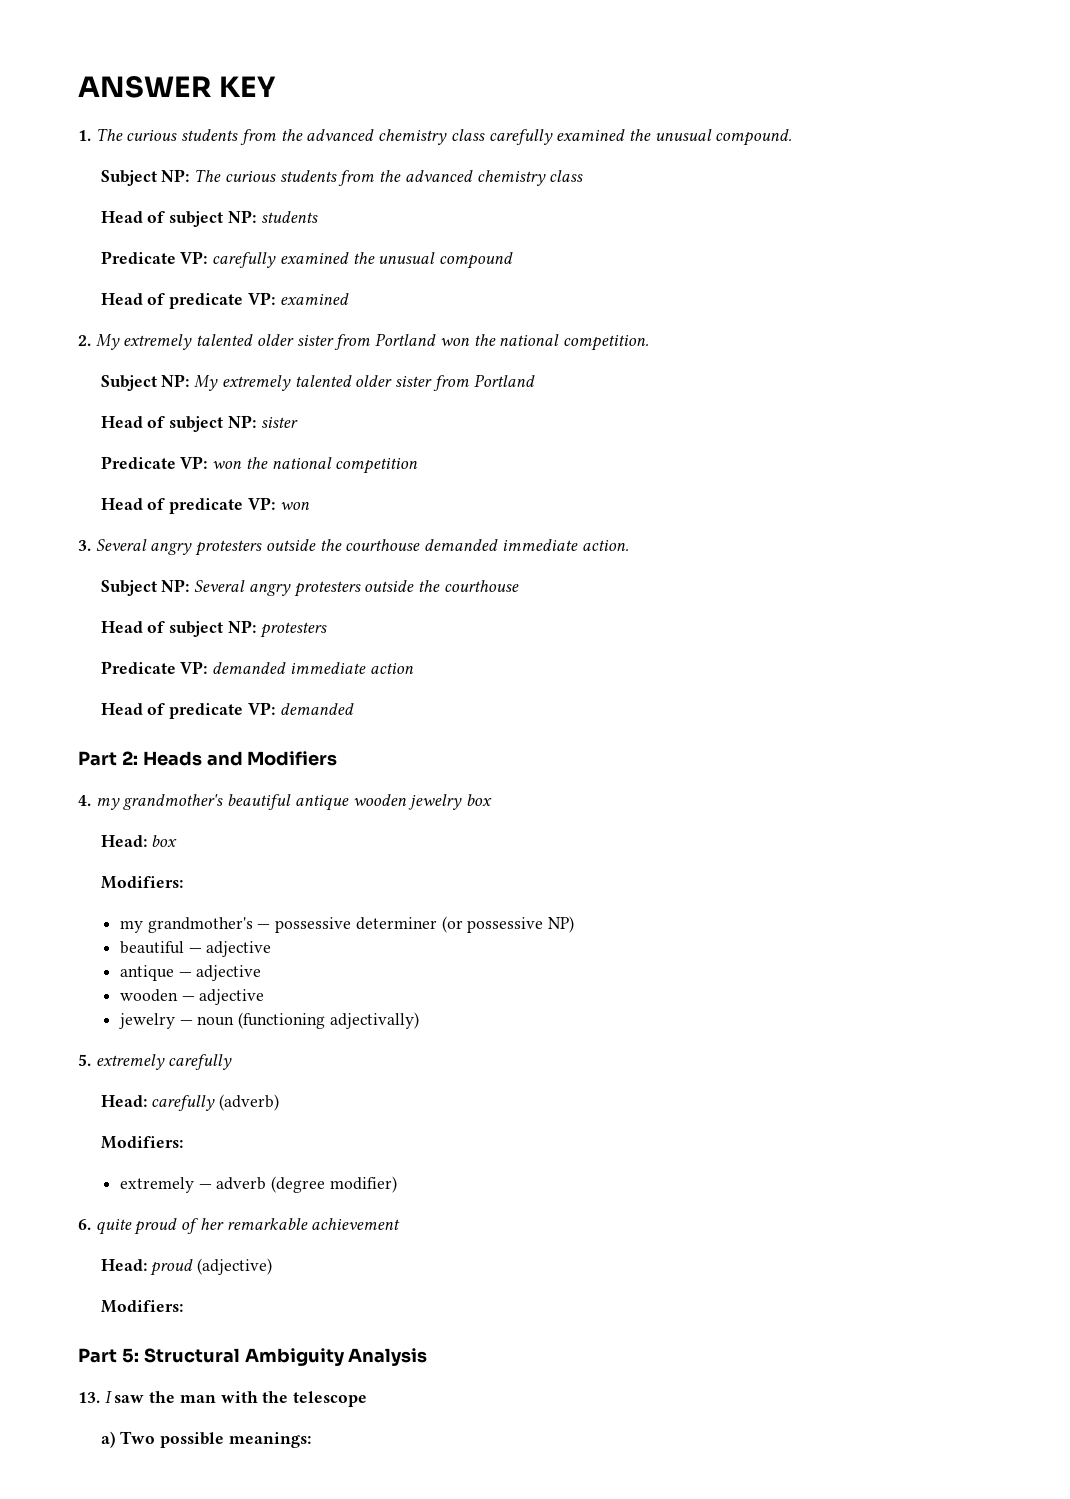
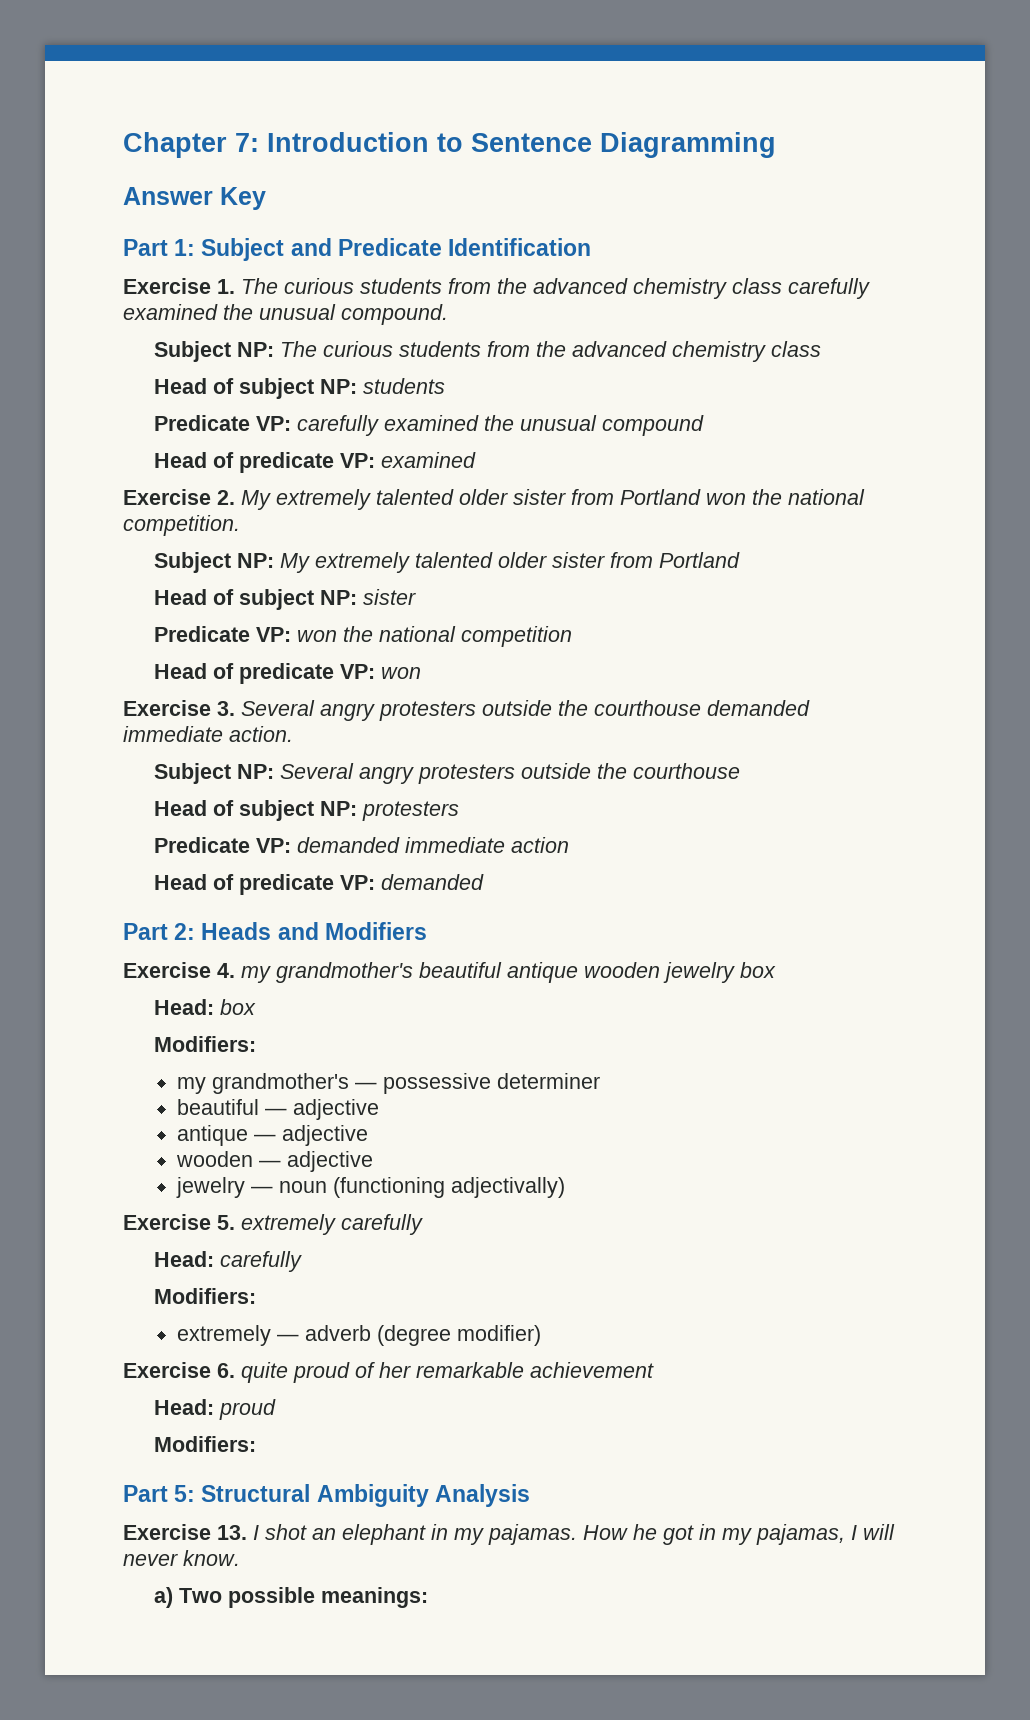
[78,75,276,98] ANSWER KEY // -> [123,132,776,158] [123,187,266,210] [123,238,592,261] [123,278,211,294] Chapter 7: Introduction to Sentence Diagramming // Answer Key // Part 1: Subject and Predicate Identification // Exercise
(349, 299) none -> [123,489,211,505] Exercise
(310, 506) none -> [123,700,211,716] Exercise
(338, 758) none -> [123,962,211,978] Exercise
[441,916,575,933] (or possessive NP) -> (601, 1081) none
(419, 1020) none -> [123,1214,211,1230] Exercise
[219,1094,280,1111] (adverb) -> (302, 1261) none
(397, 1184) none -> [123,1362,211,1378] Exercise
[197,1258,273,1275] (adjective) -> (276, 1409) none
(428, 1357) none -> [123,1524,211,1540] Exercise
[114,1391,368,1407] saw the man with the telescope -> [265,1524,895,1545] [123,1550,240,1566] shot an elephant in my pajamas. How he got in my pajamas, I will never know.

